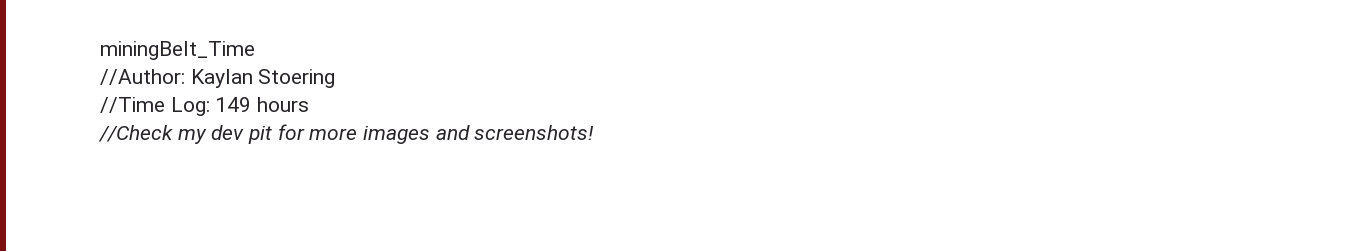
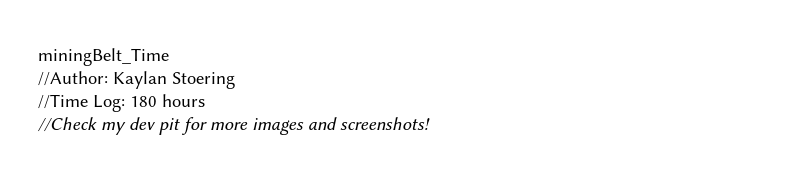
[215,97,252,112] 149 -> [130,96,157,107] 180

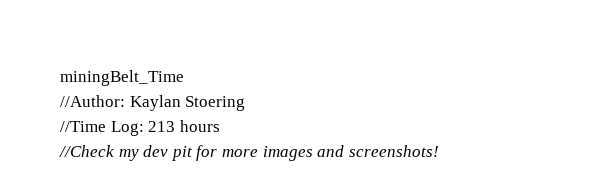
[130,96,157,107] 180 -> [148,121,176,132] 213

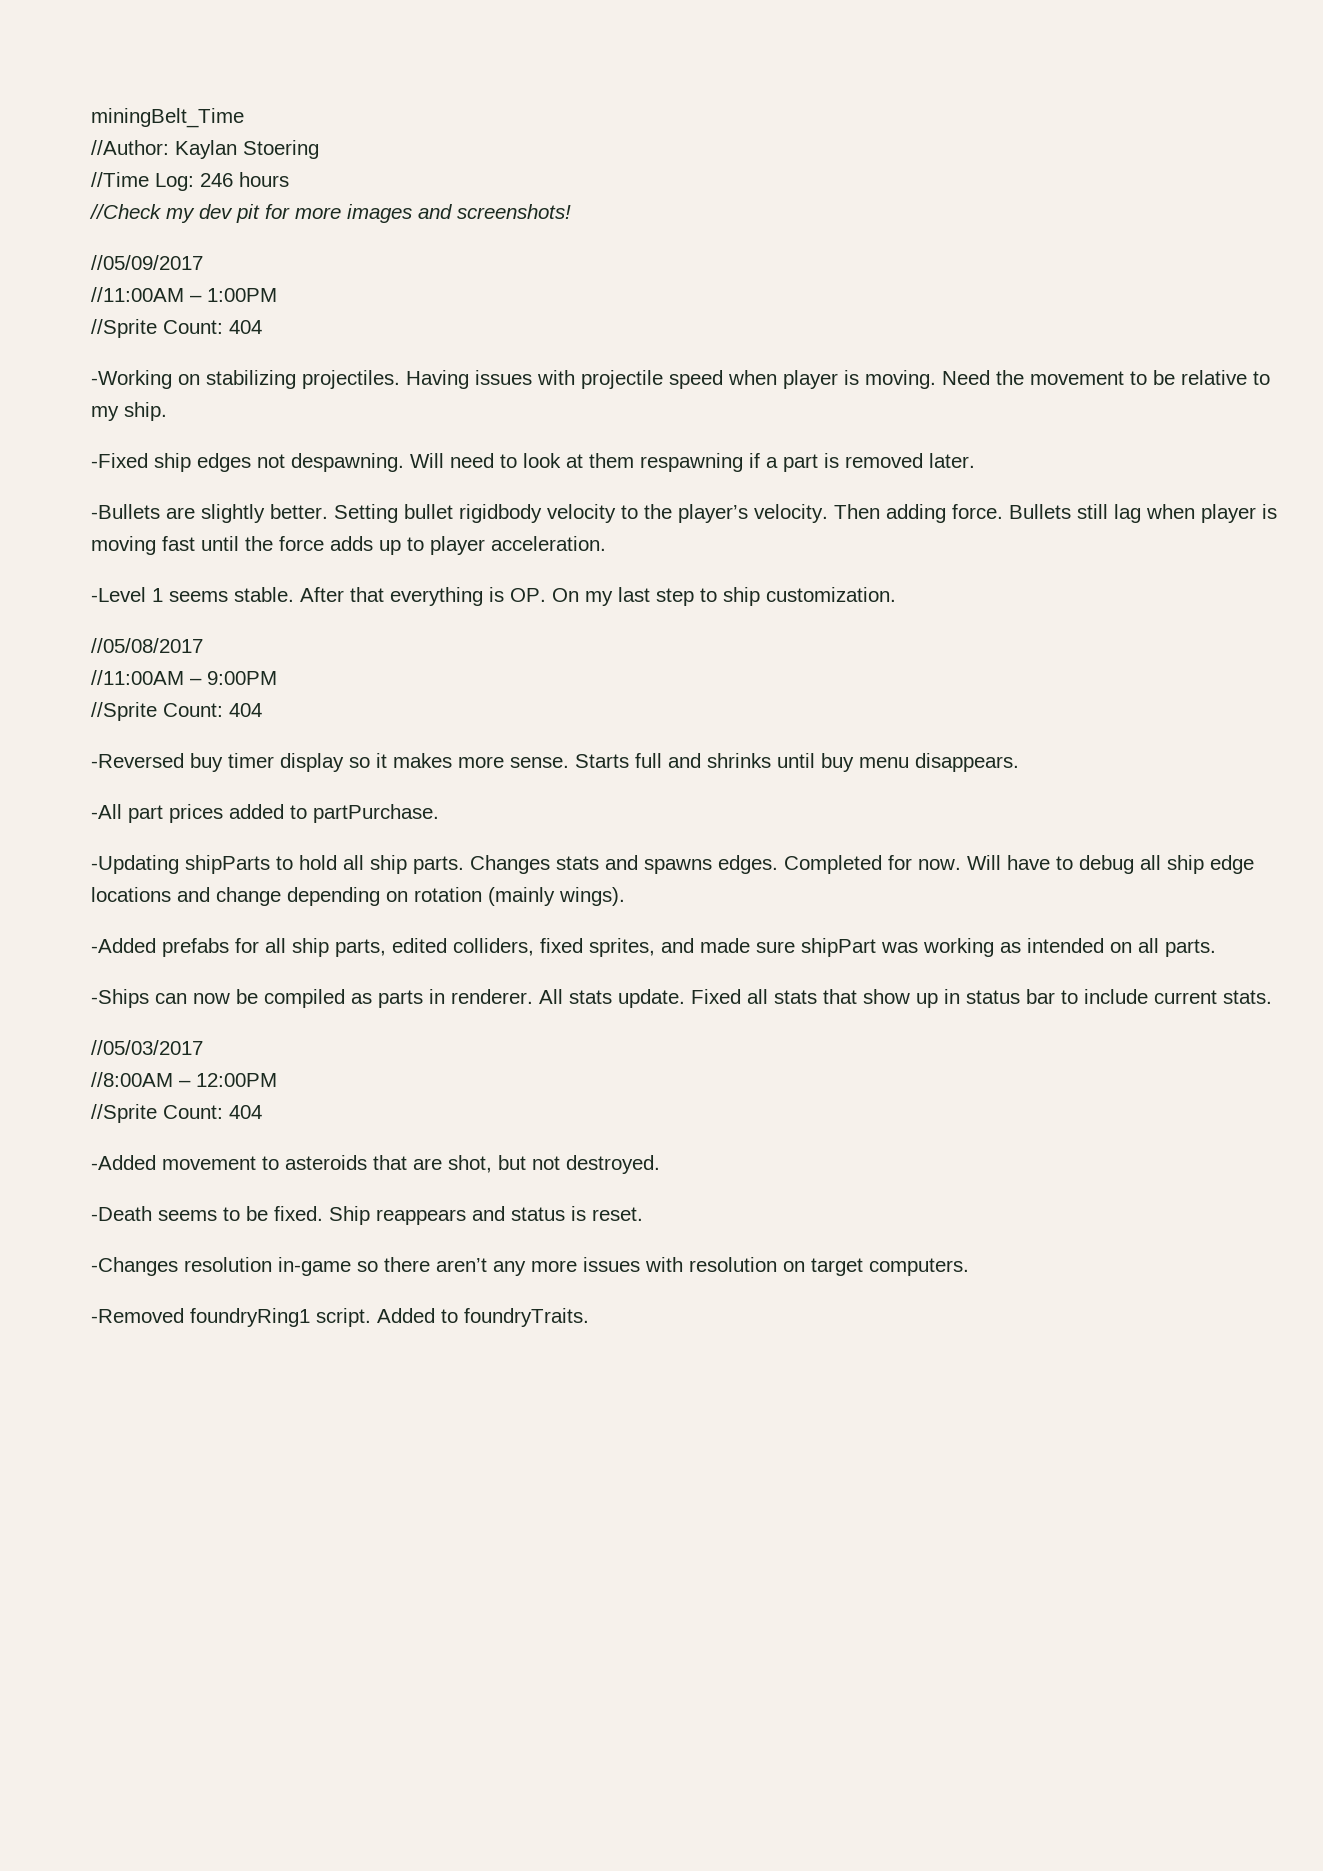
[148,121,176,132] 213 -> [200,173,233,187] 246
(439, 151) none -> [91,255,203,270] [91,287,277,302] [91,319,262,338] [91,370,1270,389] [91,402,167,421] [91,453,975,472] [91,504,1277,523] [91,536,606,555] [91,587,896,606] [91,638,203,653] [91,670,277,685] [91,702,262,721] [91,753,1019,772] [91,804,439,823] [91,855,1254,874] [91,887,625,906] [91,938,1216,957] [91,989,1272,1008] [91,1040,203,1055] [91,1072,277,1087] [91,1104,262,1123] [91,1155,660,1174] [91,1206,643,1225] [91,1257,969,1276] [91,1308,589,1327] // //05/09/2017 // //11:00AM – 1:00PM // //Sprite Count: 404 // -Working on stabilizing projectiles. Having issues with projectile speed when player is moving. Need the movement to be relative to my ship. // -Fixed ship edges not despawning. Will need to look at them respawning if a part is removed later. // -Bullets are slightly better. Setting bullet rigidbody velocity to the player’s velocity. Then adding force. Bullets still lag when player is moving fast until the force adds up to player acceleration. // -Level 1 seems stable. After that everything is OP. On my last step to ship customization. // //05/08/2017 // //11:00AM – 9:00PM // //Sprite Count: 404 // -Reversed buy timer display so it makes more sense. Starts full and shrinks until buy menu disappears. // -All part prices added to partPurchase. // -Updating shipParts to hold all ship parts. Changes stats and spawns edges. Completed for now. Will have to debug all ship edge locations and change depending on rotation (mainly wings). // -Added prefabs for all ship parts, edited colliders, fixed sprites, and made sure shipPart was working as intended on all parts. // -Ships can now be compiled as parts in renderer. All stats update. Fixed all stats that show up in status bar to include current stats. // //05/03/2017 // //8:00AM – 12:00PM // //Sprite Count: 404 // -Added movement to asteroids that are shot, but not destroyed. // -Death seems to be fixed. Ship reappears and status is reset. // -Changes resolution in-game so there aren’t any more issues with resolution on target computers. // -Removed foundryRing1 script. Added to foundryTraits.

